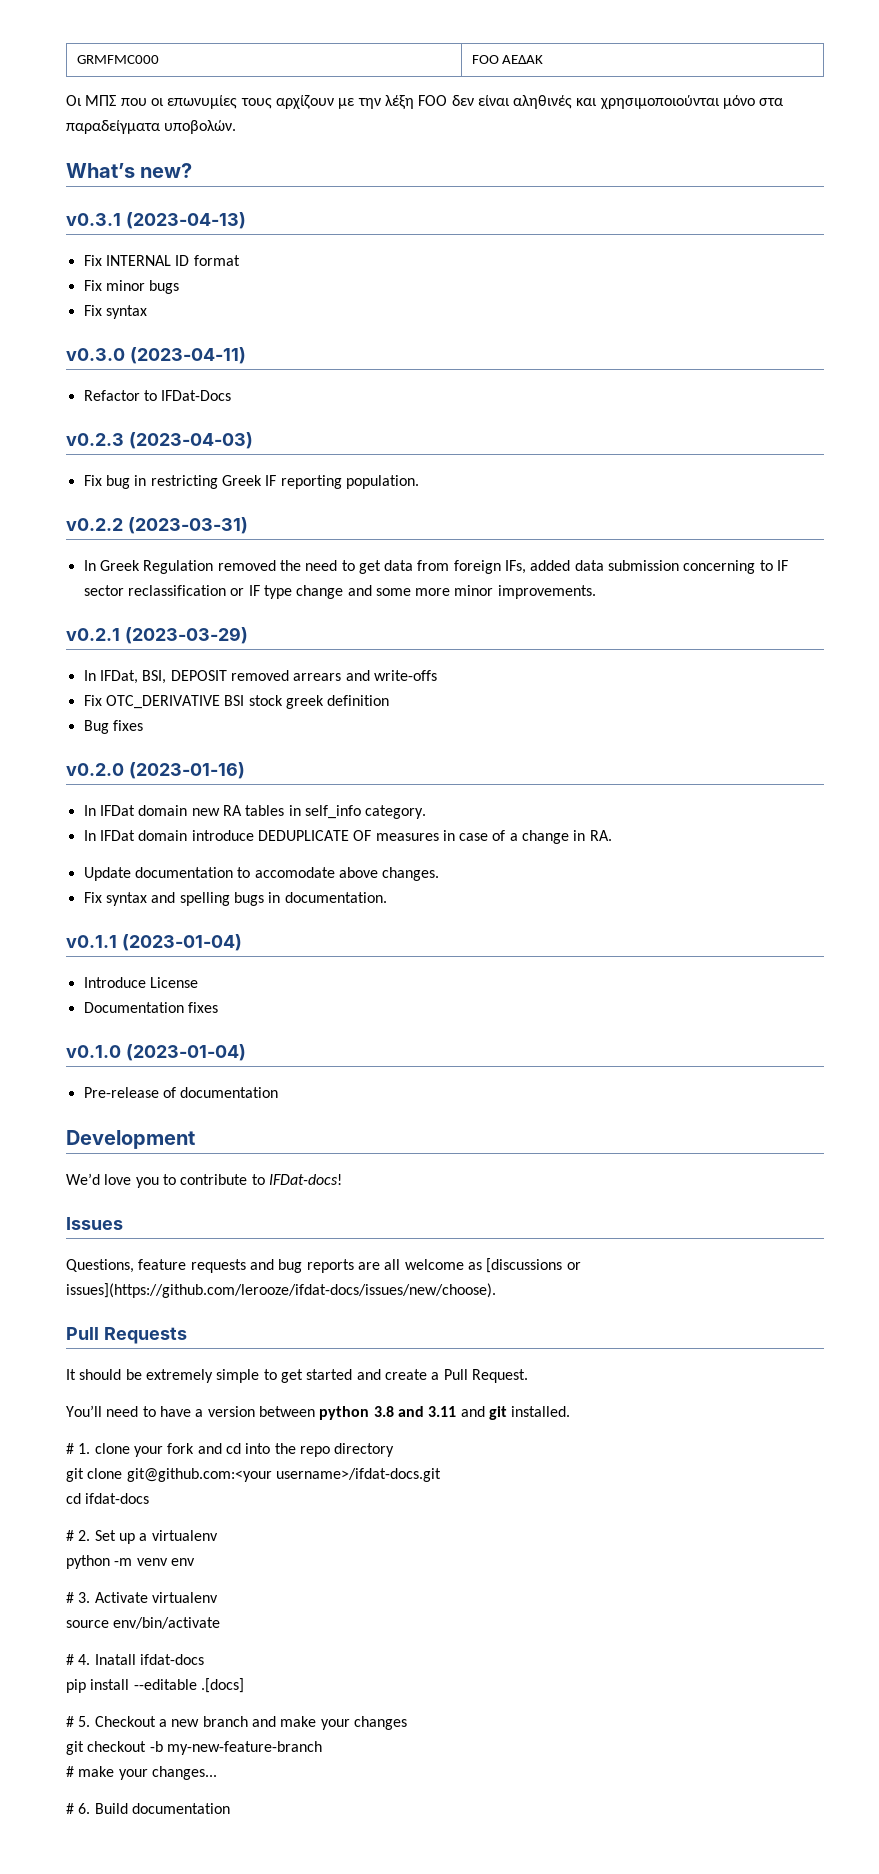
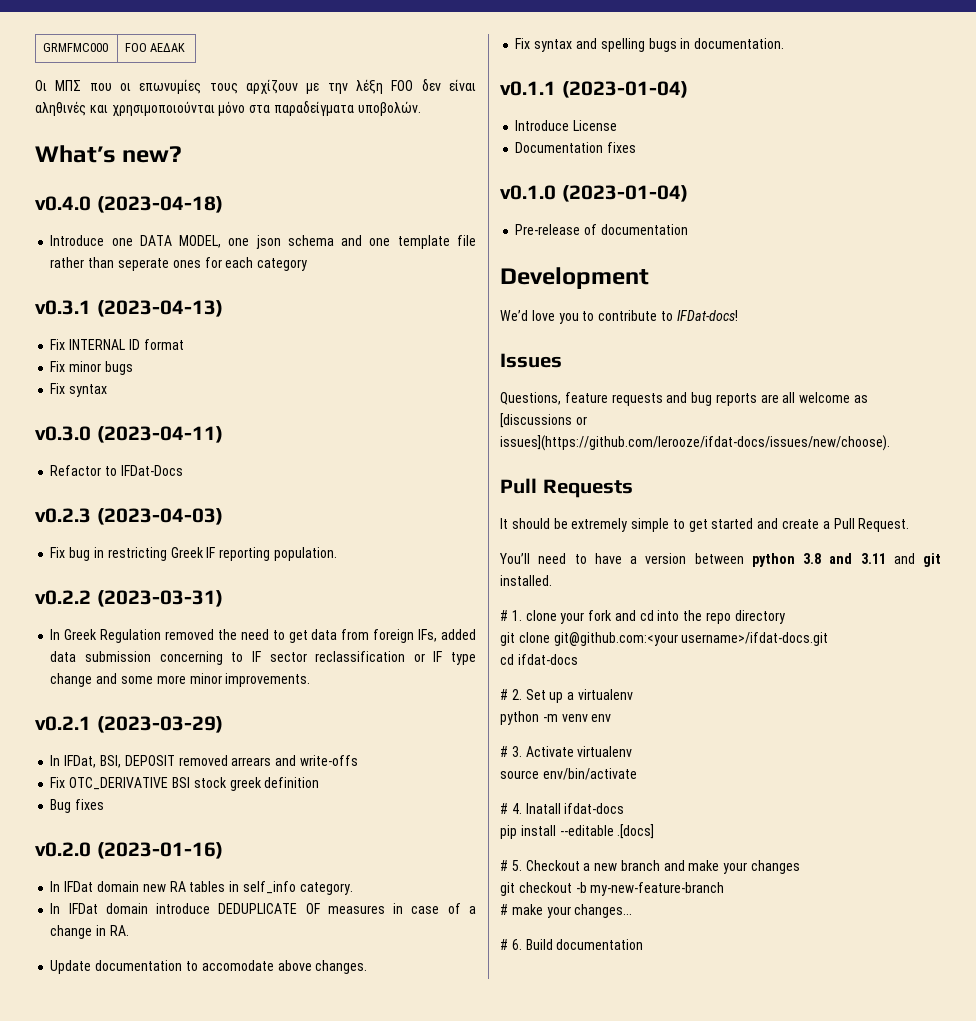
(193, 170) none -> [35,196,223,213] [50,235,476,249] [50,257,308,271] // v0.4.0 (2023-04-18) // Introduce one DATA MODEL, one json schema and one template file rather than seperate ones for each category

